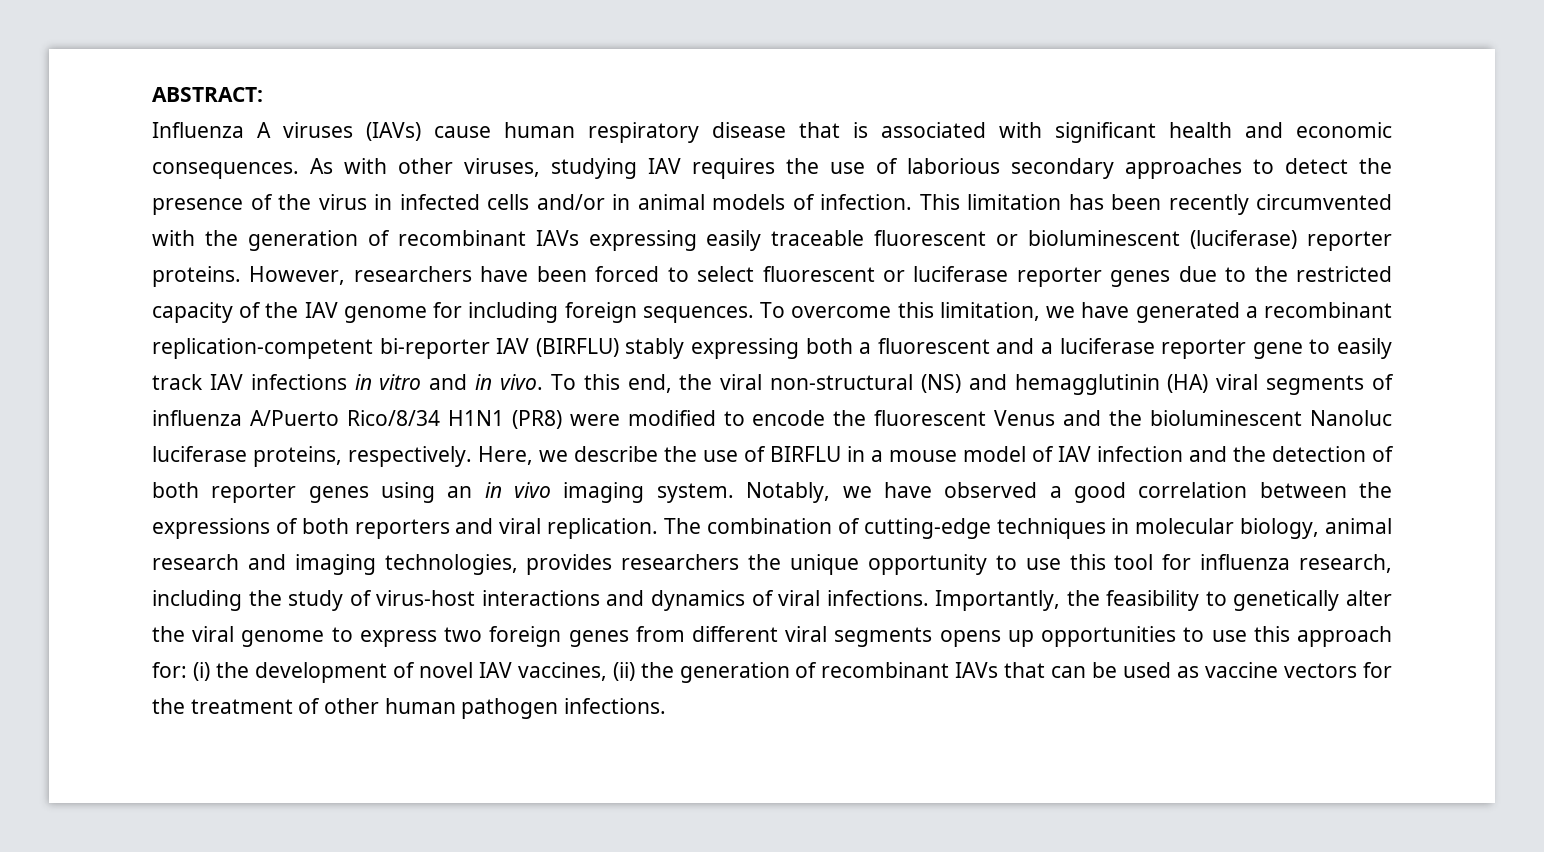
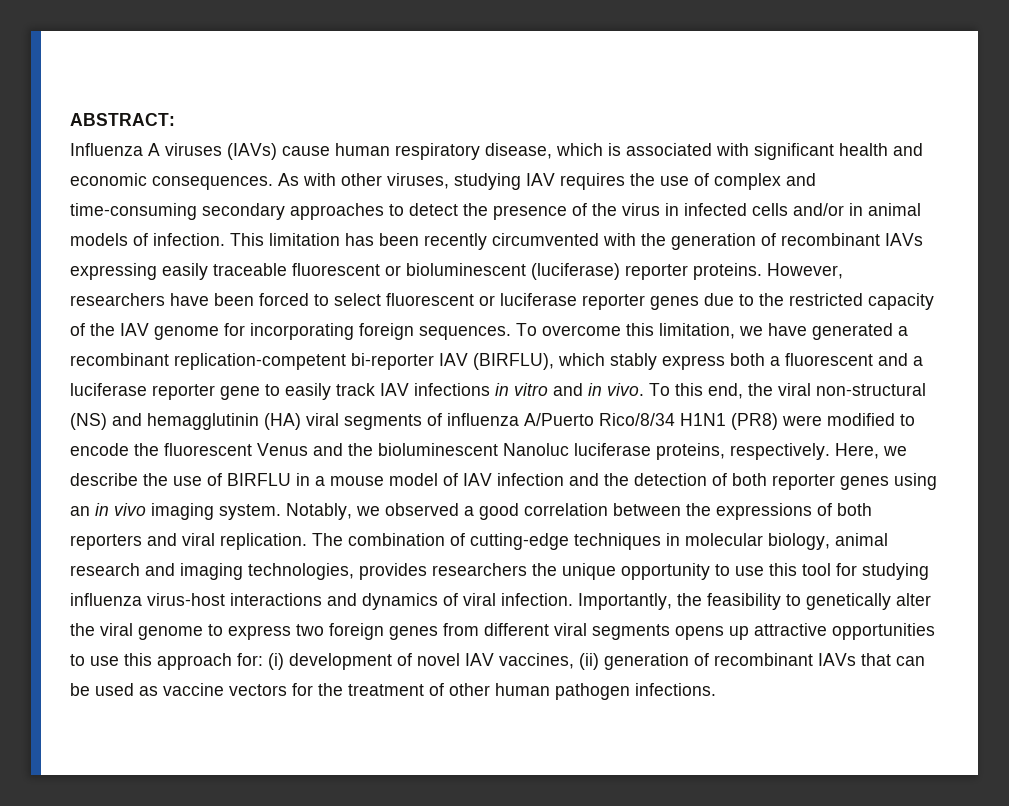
[712,122,840,138] disease that -> [485,143,603,159] disease, which
[907,158,1000,174] laborious -> [714,173,816,190] [70,203,197,220] complex and time-consuming
[468,302,559,323] including -> [250,323,354,340] incorporating
[535,338,800,359] (BIRFLU) stably expressing -> [473,353,725,370] (BIRFLU), which stably express
[883,482,932,498] have -> (380, 511) none
[1200,554,1392,573] [152,590,372,611] influenza research, including the study of -> [862,563,929,580] [70,593,142,606] studying influenza
[826,590,929,606] infections. -> [501,593,573,606] infection.
(1034, 638) none -> [754,623,827,636] attractive
[215,662,249,678] the -> (284, 661) none
[640,662,674,678] the -> (599, 661) none

